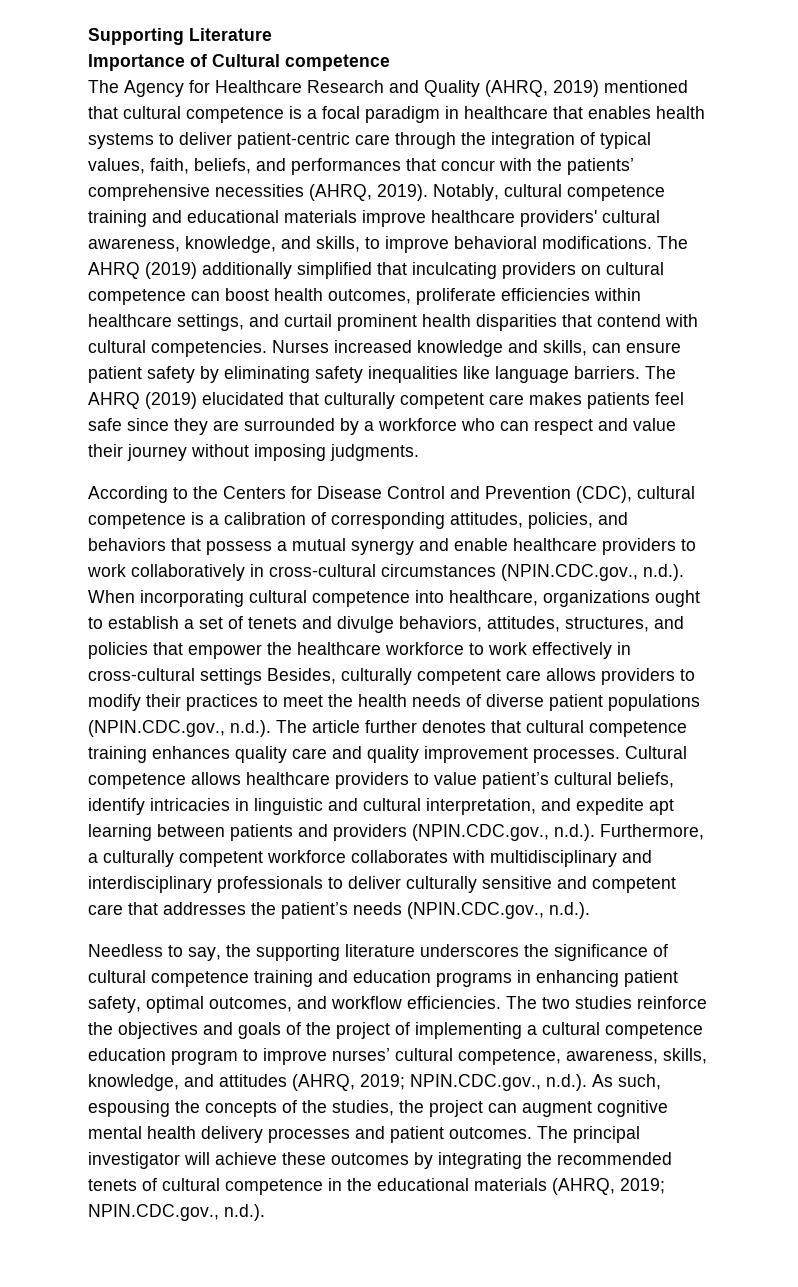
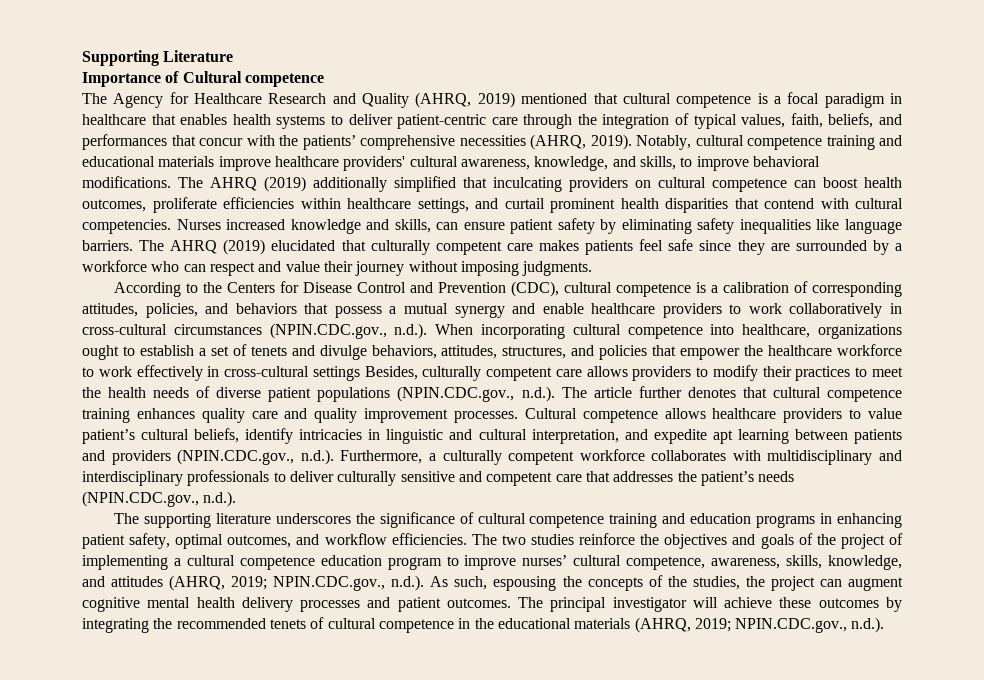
[88,944,251,961] Needless to say, the -> [114,513,140,524] The

